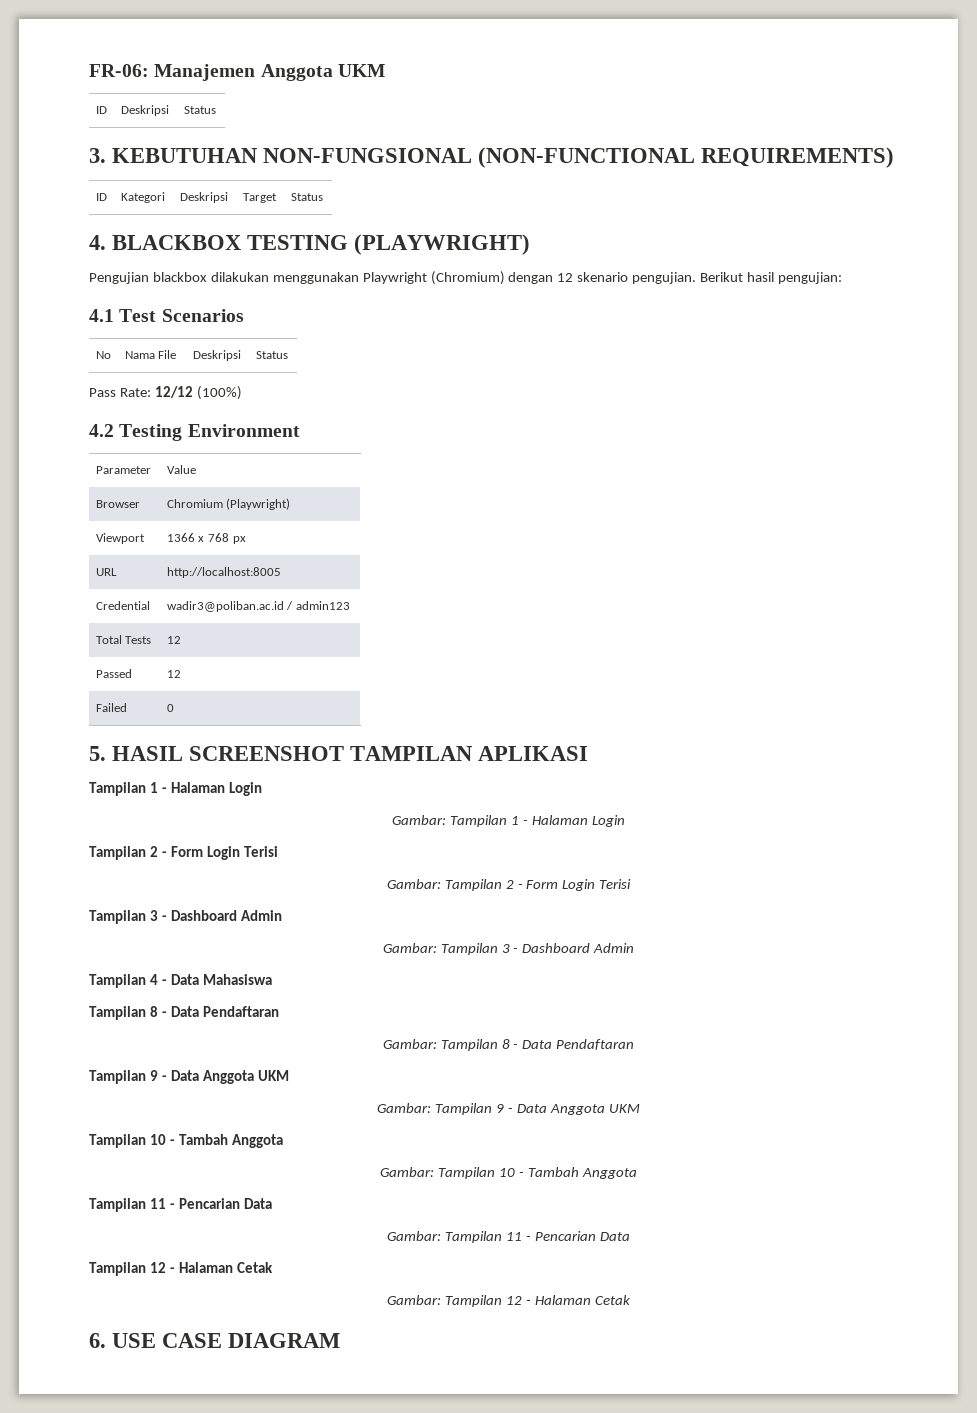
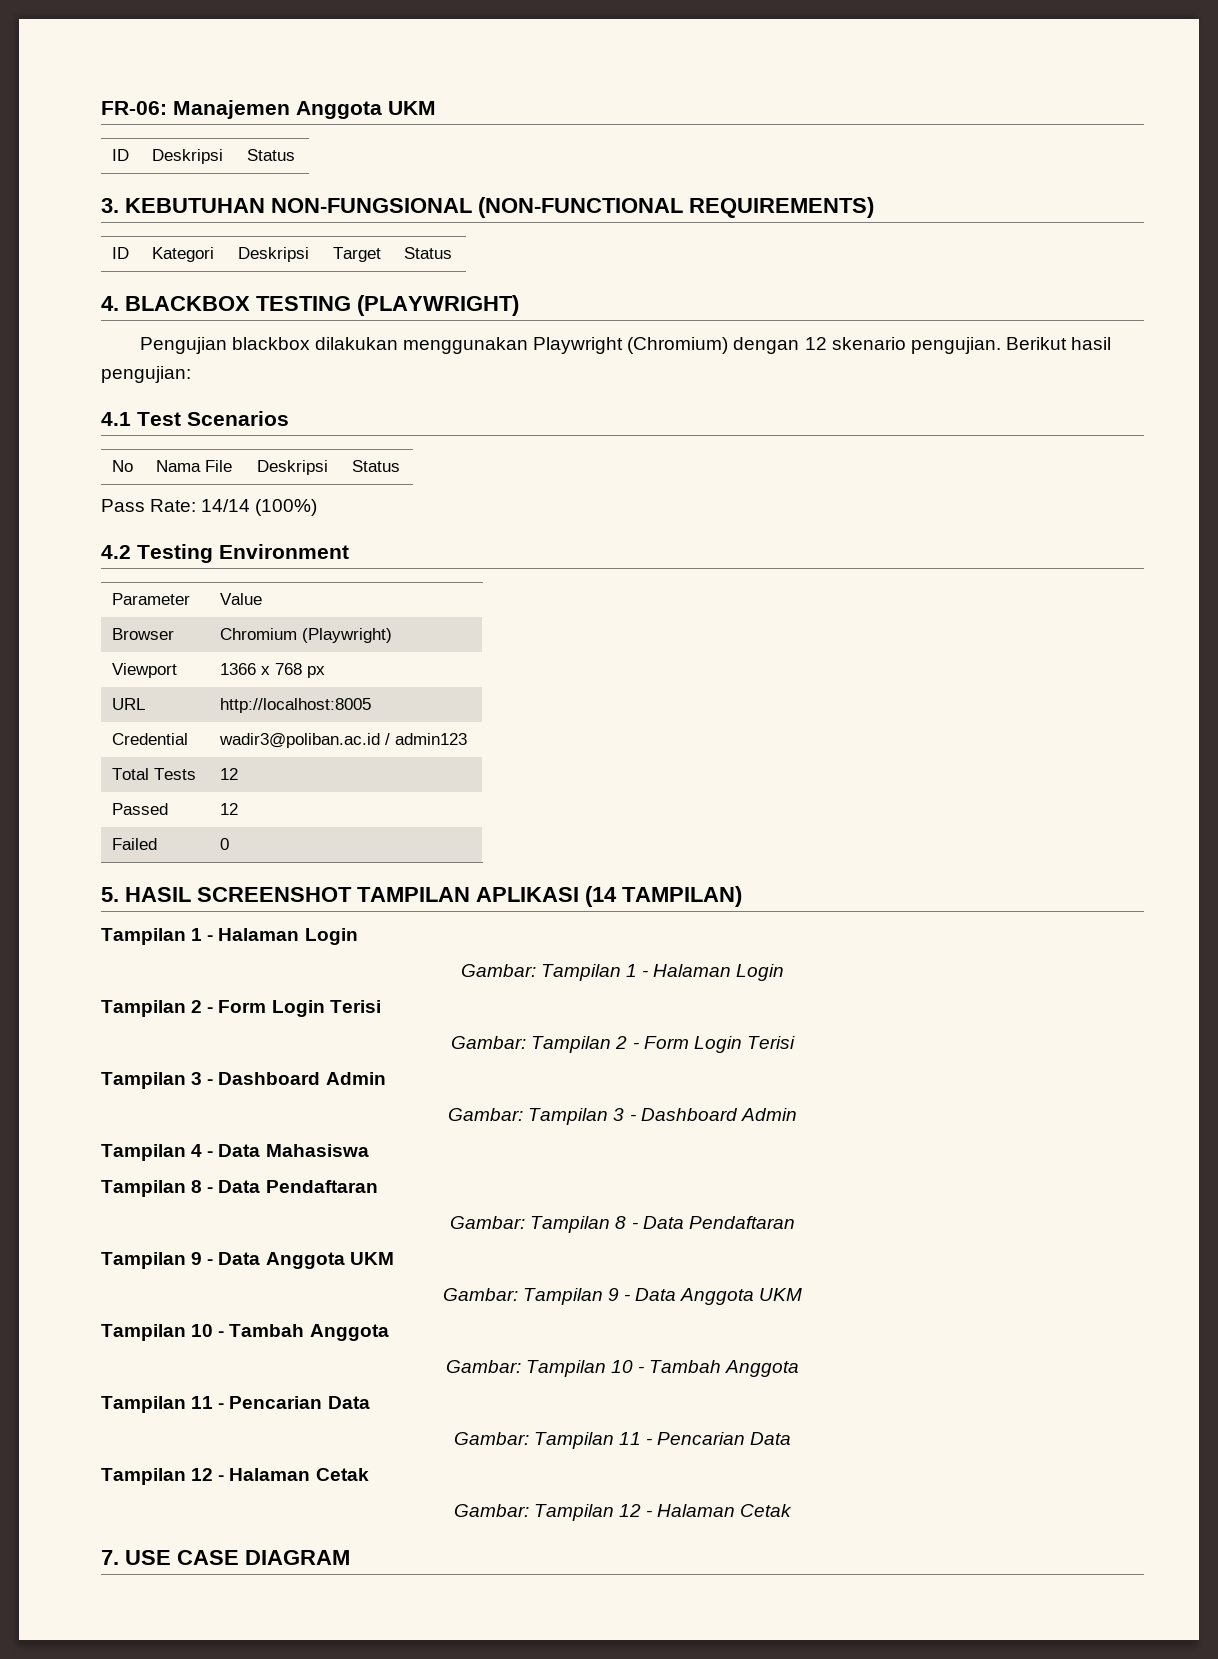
[154,386,193,398] 12/12 -> [201,499,251,512] 14/14
(589, 753) none -> [585,886,742,907] (14 TAMPILAN)
[89,1333,106,1348] 6. -> [101,1550,119,1565] 7.

